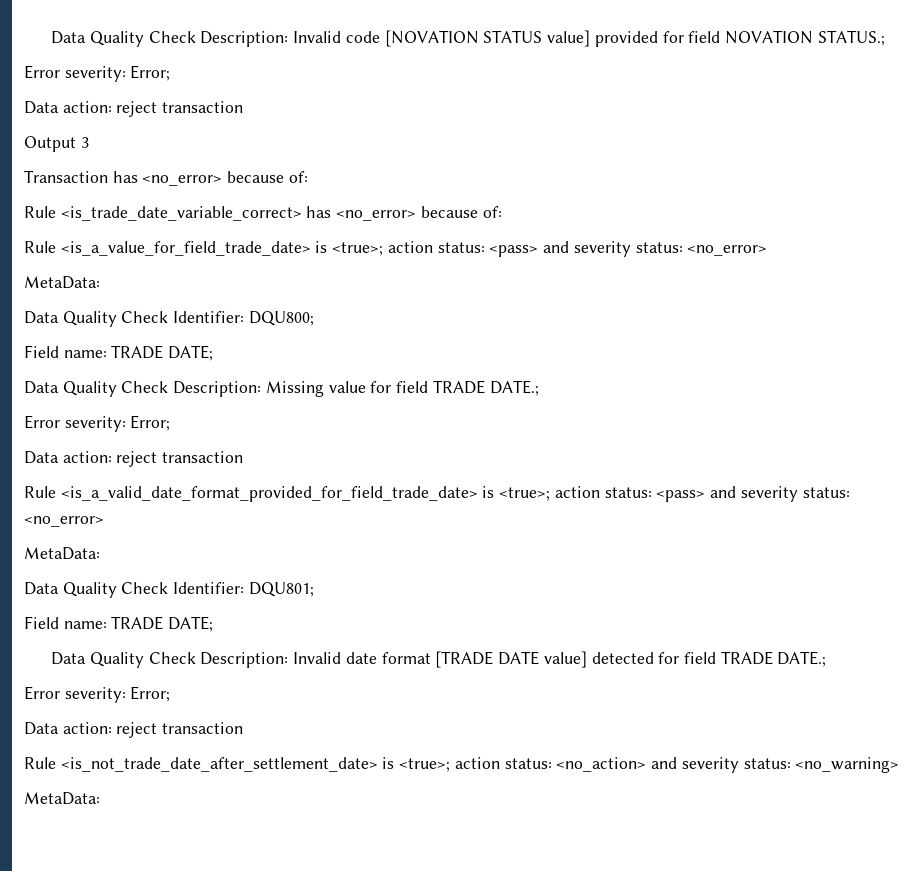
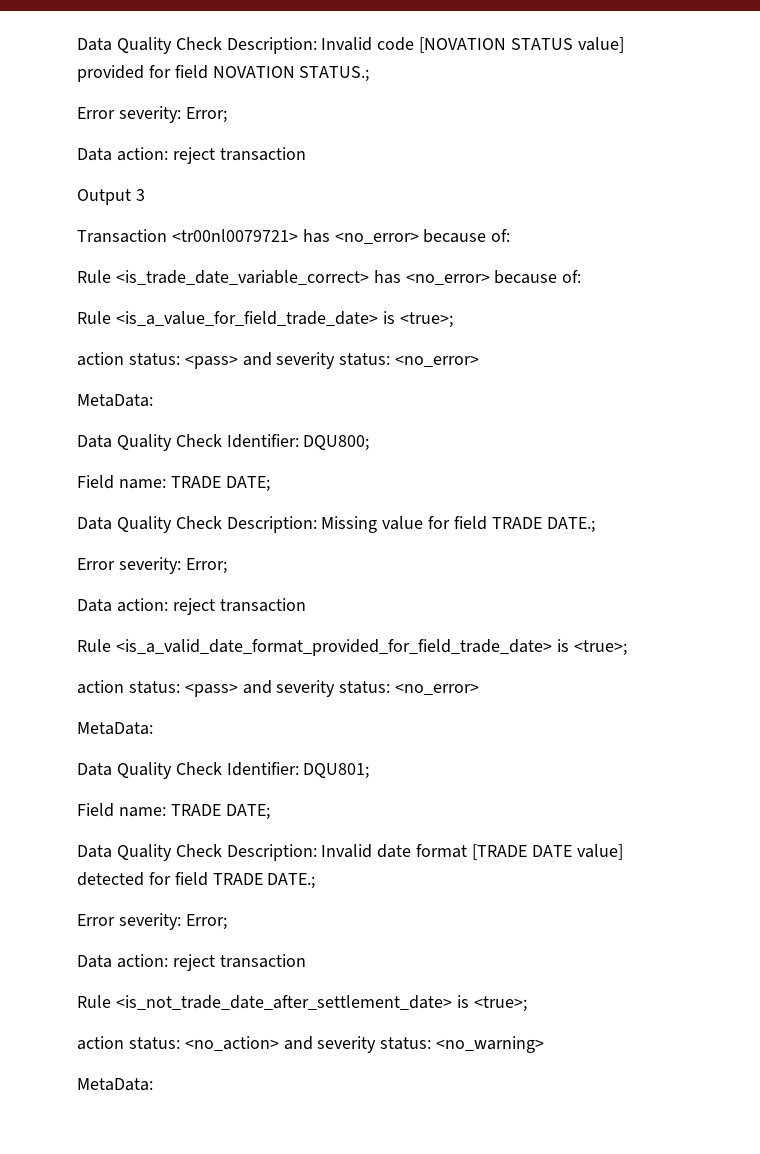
(108, 176) none -> [171,229,298,242] <tr00nl0079721>
(384, 249) none -> (453, 320) //
(551, 494) none -> (627, 648) //
(451, 765) none -> (527, 1004) //

